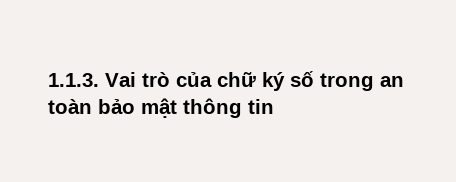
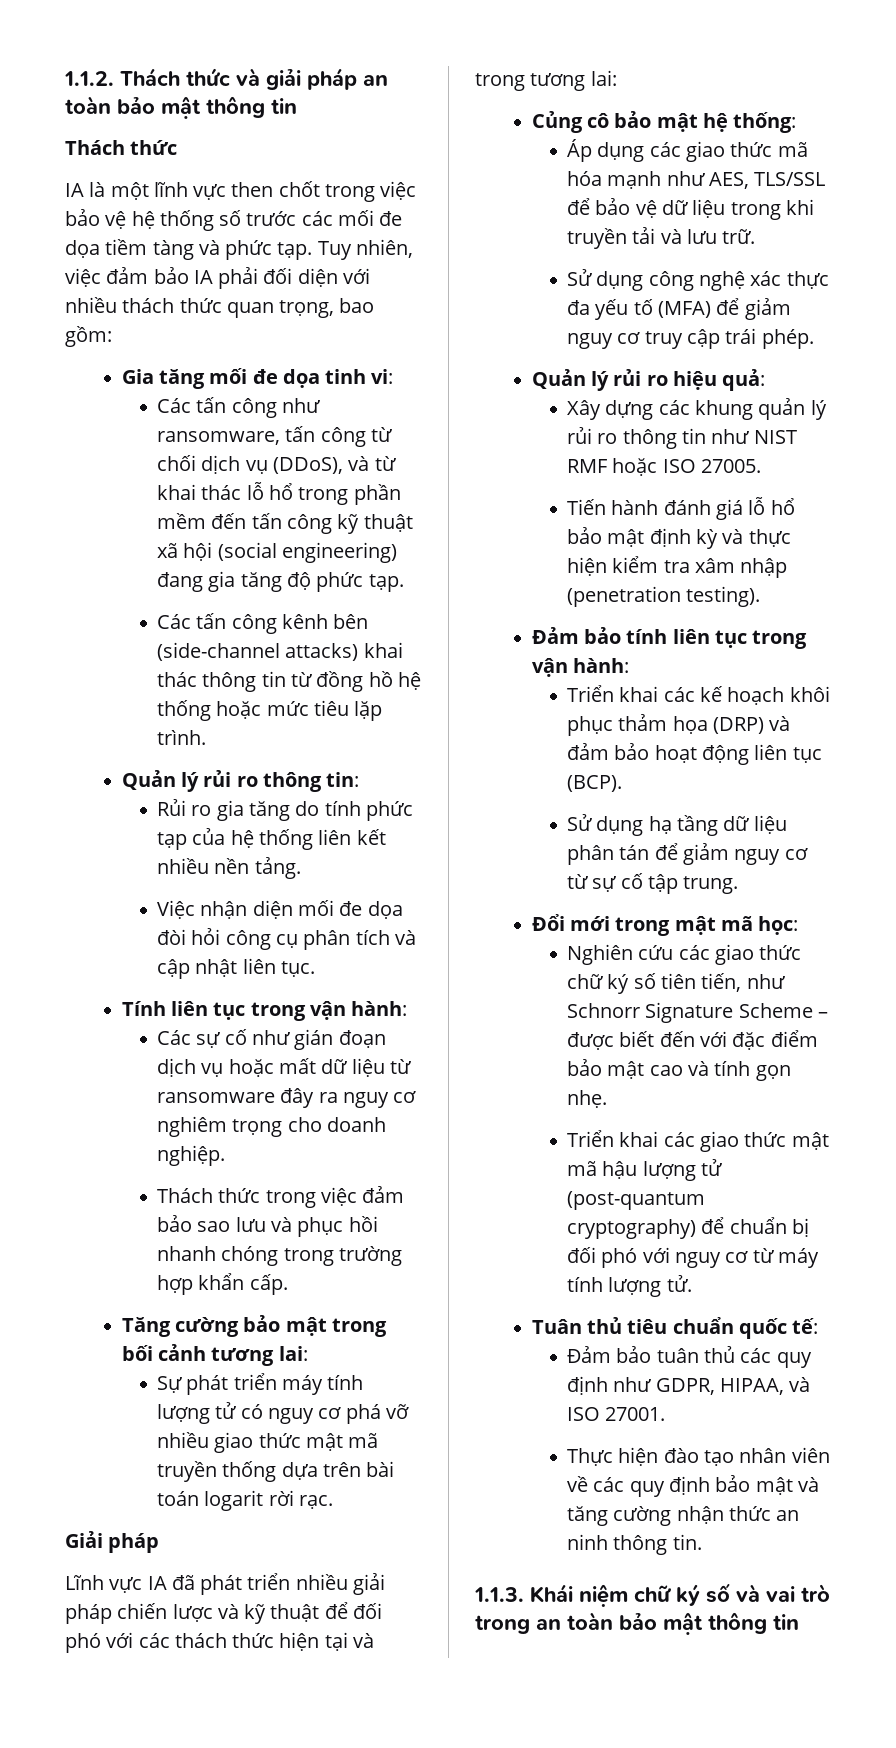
[48,71,314,91] 1.1.3. Vai trò của chữ ký số -> [64,68,388,90] [65,96,297,119] [65,140,178,155] [65,181,417,202] [65,209,403,231] [65,239,413,260] [65,267,370,289] [65,297,375,318] [65,326,112,347] [121,368,394,389] [157,397,321,418] [157,426,393,447] [157,455,396,474] [157,482,401,505] [157,513,413,534] [157,542,398,563] [157,571,404,592] [157,613,369,634] [157,642,403,661] [157,671,421,692] [157,700,383,721] [157,730,207,745] [121,770,360,792] [157,799,413,821] [157,828,386,850] [157,857,301,879] [157,900,403,919] [157,928,416,950] [157,958,316,979] [121,1001,408,1021] [157,1029,386,1050] [157,1058,411,1077] [157,1088,417,1108] [157,1116,387,1137] [157,1145,226,1166] [157,1186,405,1208] [157,1215,378,1237] [157,1246,403,1266] [157,1273,288,1295] [121,1315,387,1337] [121,1344,308,1366] [157,1373,364,1395] [157,1402,409,1424] [157,1432,379,1453] [157,1461,395,1482] [157,1490,334,1511] [65,1531,160,1553] [65,1573,385,1595] [65,1602,382,1624] [65,1632,374,1653] [475,70,617,91] [531,111,797,133] [567,139,808,162] [567,171,826,189] [567,198,814,220] [567,227,756,249] [567,269,829,291] [567,298,791,320] [567,328,814,349] [531,369,766,391] [567,398,827,420] [567,427,797,449] [567,458,762,476] [567,497,795,520] [567,527,791,549] [567,556,788,578] [567,586,761,607] [531,627,808,649] [531,658,630,677] [567,685,830,705] [567,714,791,736] [567,743,822,765] [567,775,623,792] [567,814,787,836] [567,843,808,865] [567,873,739,894] [531,914,799,936] [567,944,802,965] [567,973,785,994] [567,1002,829,1023] [567,1030,818,1050] [567,1059,791,1081] [567,1090,608,1108] [567,1130,829,1152] [567,1159,723,1181] [567,1191,706,1210] [567,1217,810,1239] [567,1247,819,1268] [567,1275,692,1297] [531,1317,819,1339] [567,1346,812,1368] [567,1376,811,1395] [567,1407,666,1421] [567,1447,830,1466] [567,1475,819,1497] [567,1506,800,1526] [567,1534,702,1555] [474,1583,830,1607] 1.1.2. Thách thức và giải pháp an toàn bảo mật thông tin // Thách thức // IA là một lĩnh vực then chốt trong việc bảo vệ hệ thống số trước các mối đe dọa tiềm tàng và phức tạp. Tuy nhiên, việc đảm bảo IA phải đối diện với nhiều thách thức quan trọng, bao gồm: // Gia tăng mối đe dọa tinh vi: // Các tấn công như ransomware, tấn công từ chối dịch vụ (DDoS), và từ khai thác lỗ hổ trong phần mềm đến tấn công kỹ thuật xã hội (social engineering) đang gia tăng độ phức tạp. // Các tấn công kênh bên (side-channel attacks) khai thác thông tin từ đồng hồ hệ thống hoặc mức tiêu lặp trình. // Quản lý rủi ro thông tin: // Rủi ro gia tăng do tính phức tạp của hệ thống liên kết nhiều nền tảng. // Việc nhận diện mối đe dọa đòi hỏi công cụ phân tích và cập nhật liên tục. // Tính liên tục trong vận hành: // Các sự cố như gián đoạn dịch vụ hoặc mất dữ liệu từ ransomware đây ra nguy cơ nghiêm trọng cho doanh nghiệp. // Thách thức trong việc đảm bảo sao lưu và phục hồi nhanh chóng trong trường hợp khẩn cấp. // Tăng cường bảo mật trong bối cảnh tương lai: // Sự phát triển máy tính lượng tử có nguy cơ phá vỡ nhiều giao thức mật mã truyền thống dựa trên bài toán logarit rời rạc. // Giải pháp // Lĩnh vực IA đã phát triển nhiều giải pháp chiến lược và kỹ thuật để đối phó với các thách thức hiện tại và trong tương lai: // Củng cô bảo mật hệ thống: // Áp dụng các giao thức mã hóa mạnh như AES, TLS/SSL để bảo vệ dữ liệu trong khi truyền tải và lưu trữ. // Sử dụng công nghệ xác thực đa yếu tố (MFA) để giảm nguy cơ truy cập trái phép. // Quản lý rủi ro hiệu quả: // Xây dựng các khung quản lý rủi ro thông tin như NIST RMF hoặc ISO 27005. // Tiến hành đánh giá lỗ hổ bảo mật định kỳ và thực hiện kiểm tra xâm nhập (penetration testing). // Đảm bảo tính liên tục trong vận hành: // Triển khai các kế hoạch khôi phục thảm họa (DRP) và đảm bảo hoạt động liên tục (BCP). // Sử dụng hạ tầng dữ liệu phân tán để giảm nguy cơ từ sự cố tập trung. // Đổi mới trong mật mã học: // Nghiên cứu các giao thức chữ ký số tiên tiến, như Schnorr Signature Scheme – được biết đến với đặc điểm bảo mật cao và tính gọn nhẹ. // Triển khai các giao thức mật mã hậu lượng tử (post-quantum cryptography) để chuẩn bị đối phó với nguy cơ từ máy tính lượng tử. // Tuân thủ tiêu chuẩn quốc tế: // Đảm bảo tuân thủ các quy định như GDPR, HIPAA, và ISO 27001. // Thực hiện đào tạo nhân viên về các quy định bảo mật và tăng cường nhận thức an ninh thông tin. // 1.1.3. Khái niệm chữ ký số và vai trò

